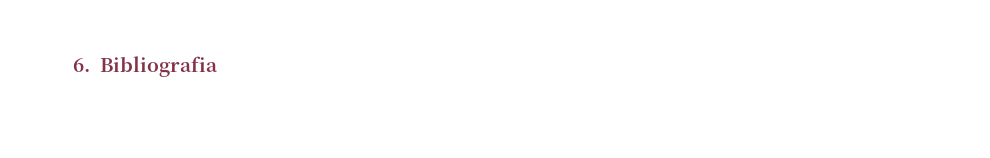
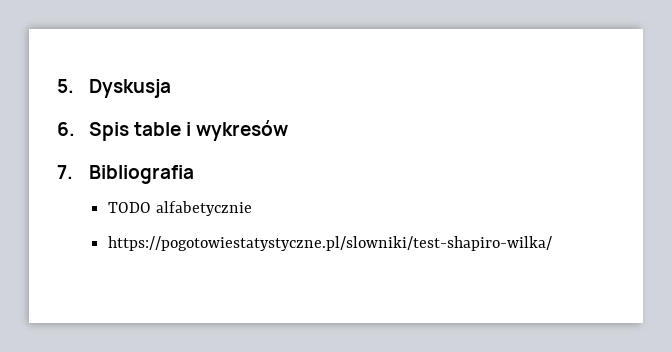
[73,56,218,77] 6. Bibliografia -> [57,79,171,98] [57,120,289,141] [57,165,194,184] [108,201,252,216] [108,236,553,251] 5. Dyskusja // 6. Spis table i wykresów // 7. Bibliografia // TODO alfabetycznie // https://pogotowiestatystyczne.pl/slowniki/test-shapiro-wilka/

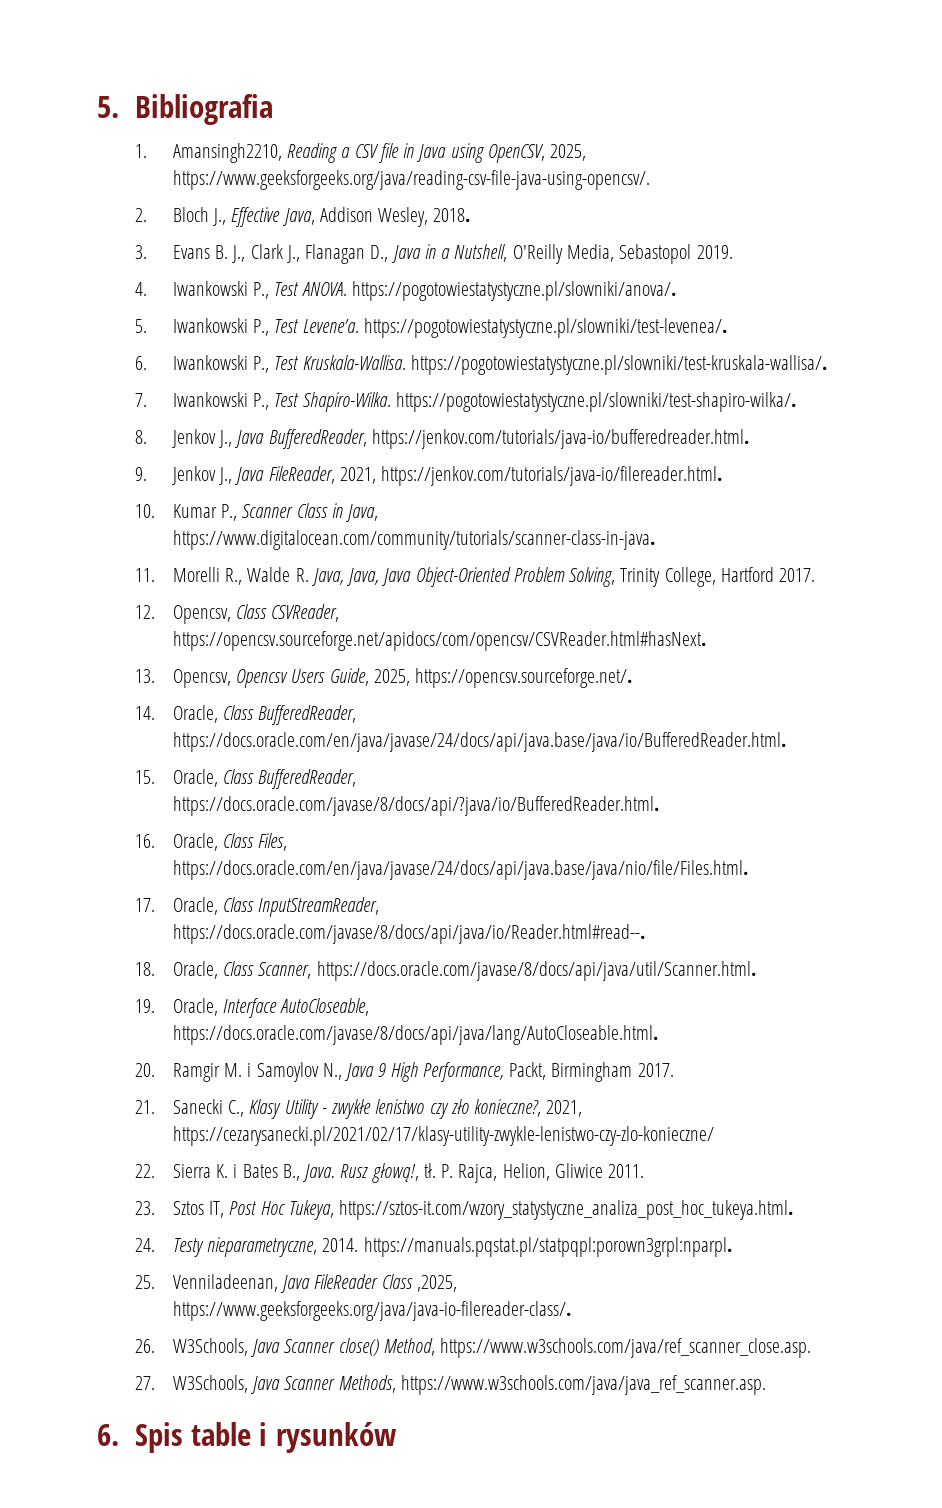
[57,79,171,98] [57,120,289,141] [57,165,194,184] [108,201,252,216] [108,236,553,251] 5. Dyskusja // 6. Spis table i wykresów // 7. Bibliografia // TODO alfabetycznie // https://pogotowiestatystyczne.pl/slowniki/test-shapiro-wilka/ -> [97,94,273,125] [134,143,587,163] [172,170,650,190] [134,207,471,227] [134,244,733,264] [134,281,676,301] [134,318,727,338] [134,355,827,375] [134,392,796,412] [134,429,749,449] [134,466,723,486] [134,503,379,522] [172,530,655,550] [134,567,816,587] [134,604,340,624] [172,631,706,651] [134,668,633,688] [134,705,357,725] [172,732,786,752] [134,769,357,789] [172,796,659,816] [134,833,288,851] [172,860,748,880] [134,897,380,917] [172,924,645,944] [134,961,756,981] [134,998,370,1018] [172,1025,658,1045] [134,1062,674,1082] [134,1099,583,1119] [172,1126,714,1146] [134,1163,645,1183] [134,1200,794,1220] [134,1237,732,1257] [134,1274,457,1293] [172,1301,571,1321] [134,1338,812,1358] [134,1375,766,1395] [97,1422,397,1453] 5. Bibliografia // 1. Amansingh2210, Reading a CSV file in Java using OpenCSV, 2025, https://www.geeksforgeeks.org/java/reading-csv-file-java-using-opencsv/. // 2. Bloch J., Effective Java, Addison Wesley, 2018. // 3. Evans B. J., Clark J., Flanagan D., Java in a Nutshell, O'Reilly Media, Sebastopol 2019. // 4. Iwankowski P., Test ANOVA. https://pogotowiestatystyczne.pl/slowniki/anova/. // 5. Iwankowski P., Test Levene’a. https://pogotowiestatystyczne.pl/slowniki/test-levenea/. // 6. Iwankowski P., Test Kruskala-Wallisa. https://pogotowiestatystyczne.pl/slowniki/test-kruskala-wallisa/. // 7. Iwankowski P., Test Shapiro-Wilka. https://pogotowiestatystyczne.pl/slowniki/test-shapiro-wilka/. // 8. Jenkov J., Java BufferedReader, https://jenkov.com/tutorials/java-io/bufferedreader.html. // 9. Jenkov J., Java FileReader, 2021, https://jenkov.com/tutorials/java-io/filereader.html. // 10. Kumar P., Scanner Class in Java, https://www.digitalocean.com/community/tutorials/scanner-class-in-java. // 11. Morelli R., Walde R. Java, Java, Java Object-Oriented Problem Solving, Trinity College, Hartford 2017. // 12. Opencsv, Class CSVReader, https://opencsv.sourceforge.net/apidocs/com/opencsv/CSVReader.html#hasNext. // 13. Opencsv, Opencsv Users Guide, 2025, https://opencsv.sourceforge.net/. // 14. Oracle, Class BufferedReader, https://docs.oracle.com/en/java/javase/24/docs/api/java.base/java/io/BufferedReader.html. // 15. Oracle, Class BufferedReader, https://docs.oracle.com/javase/8/docs/api/?java/io/BufferedReader.html. // 16. Oracle, Class Files, https://docs.oracle.com/en/java/javase/24/docs/api/java.base/java/nio/file/Files.html. // 17. Oracle, Class InputStreamReader, https://docs.oracle.com/javase/8/docs/api/java/io/Reader.html#read--. // 18. Oracle, Class Scanner, https://docs.oracle.com/javase/8/docs/api/java/util/Scanner.html. // 19. Oracle, Interface AutoCloseable, https://docs.oracle.com/javase/8/docs/api/java/lang/AutoCloseable.html. // 20. Ramgir M. i Samoylov N., Java 9 High Performance, Packt, Birmingham 2017. // 21. Sanecki C., Klasy Utility - zwykłe lenistwo czy zło konieczne?, 2021, https://cezarysanecki.pl/2021/02/17/klasy-utility-zwykle-lenistwo-czy-zlo-konieczne/ // 22. Sierra K. i Bates B., Java. Rusz głową!, tł. P. Rajca, Helion, Gliwice 2011. // 23. Sztos IT, Post Hoc Tukeya, https://sztos-it.com/wzory_statystyczne_analiza_post_hoc_tukeya.html. // 24. Testy nieparametryczne, 2014. https://manuals.pqstat.pl/statpqpl:porown3grpl:nparpl. // 25. Venniladeenan, Java FileReader Class ,2025, https://www.geeksforgeeks.org/java/java-io-filereader-class/. // 26. W3Schools, Java Scanner close() Method, https://www.w3schools.com/java/ref_scanner_close.asp. // 27. W3Schools, Java Scanner Methods, https://www.w3schools.com/java/java_ref_scanner.asp. // 6. Spis table i rysunków

